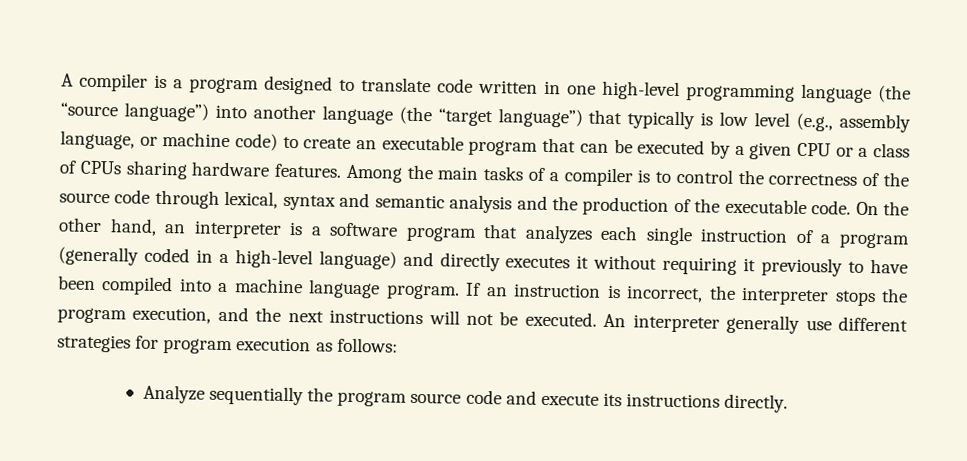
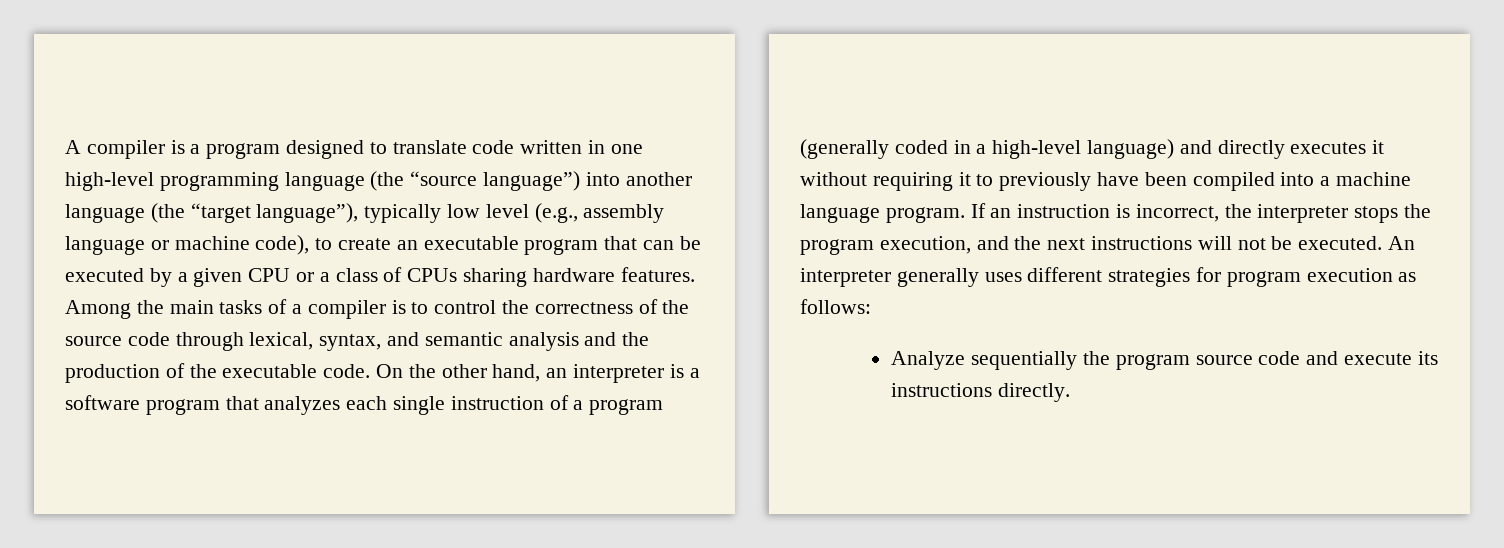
[497,108,714,130] language”) that typically is -> [256,203,442,223] language”), typically
[60,130,135,150] language, -> [65,236,145,255] language
[235,133,279,151] code) -> [255,235,310,255] code),
[282,194,336,211] syntax -> [319,334,382,351] syntax,
[761,257,865,277] previously to -> [976,172,1092,191] to previously
[805,320,832,331] use -> [984,272,1022,282] uses

